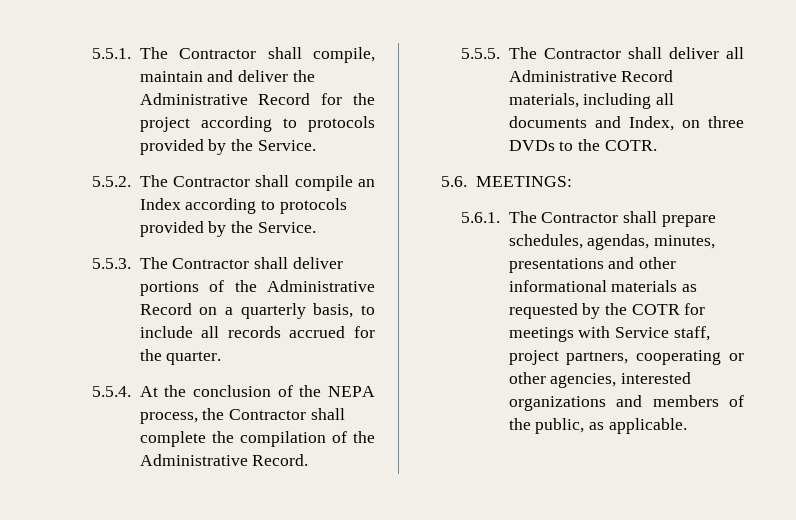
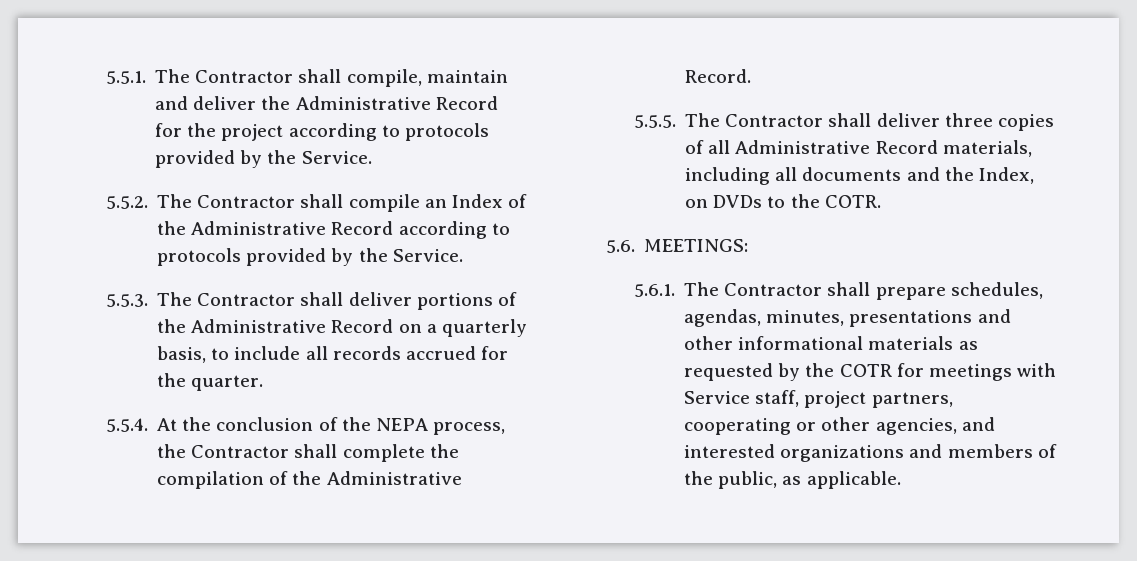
(181, 204) none -> [507,194,527,208] [157,221,394,235] of the Administrative Record
(719, 53) none -> [944,113,1054,131] [685,140,705,154] three copies of
(621, 122) none -> [944,167,974,181] the
[708,116,744,128] three -> (709, 203) none
(617, 380) none -> [961,417,995,431] and

